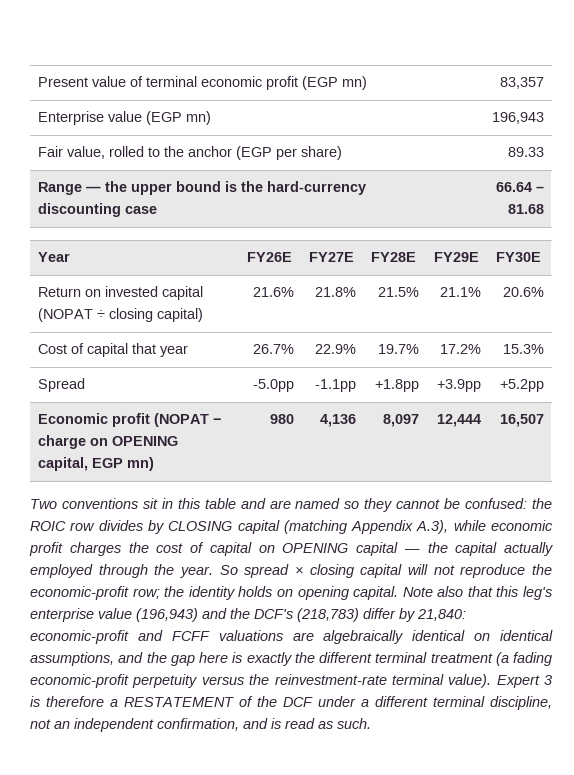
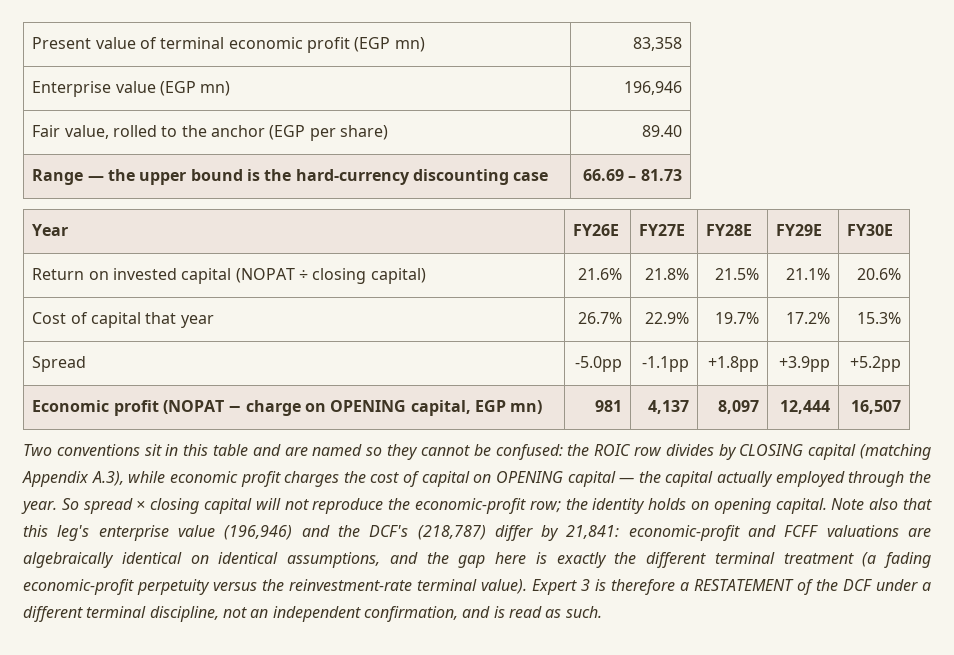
[499,77,544,89] 83,357 -> [632,37,682,51] 83,358
[491,112,544,124] 196,943 -> [623,81,682,95] 196,946
[507,147,544,157] 89.33 -> [641,125,682,137] 89.40
[495,182,544,192] [507,204,544,214] 66.64 – 81.68 -> [583,169,682,181] 66.69 – 81.73
[269,414,294,424] [319,414,356,427] 980 | 4,136 -> [594,400,622,412] [647,400,689,414] 981 | 4,137
[136,608,198,622] (196,943) -> [224,525,293,540] (196,946)
[297,608,359,622] (218,783) -> [417,525,486,540] (218,787)
[417,609,466,621] 21,840: -> [566,525,620,539] 21,841:

